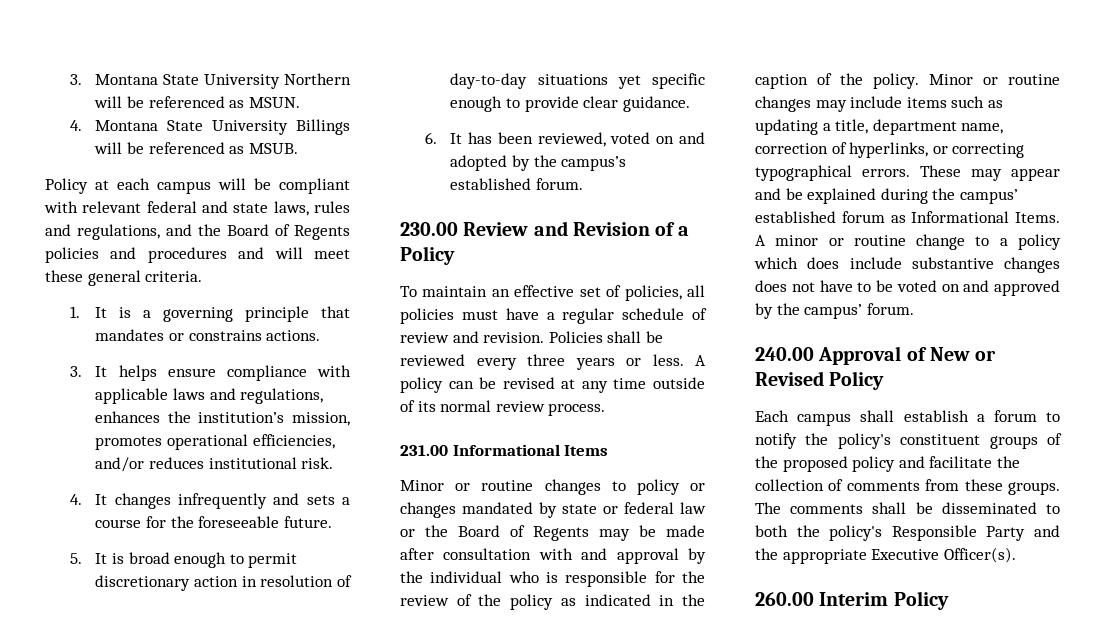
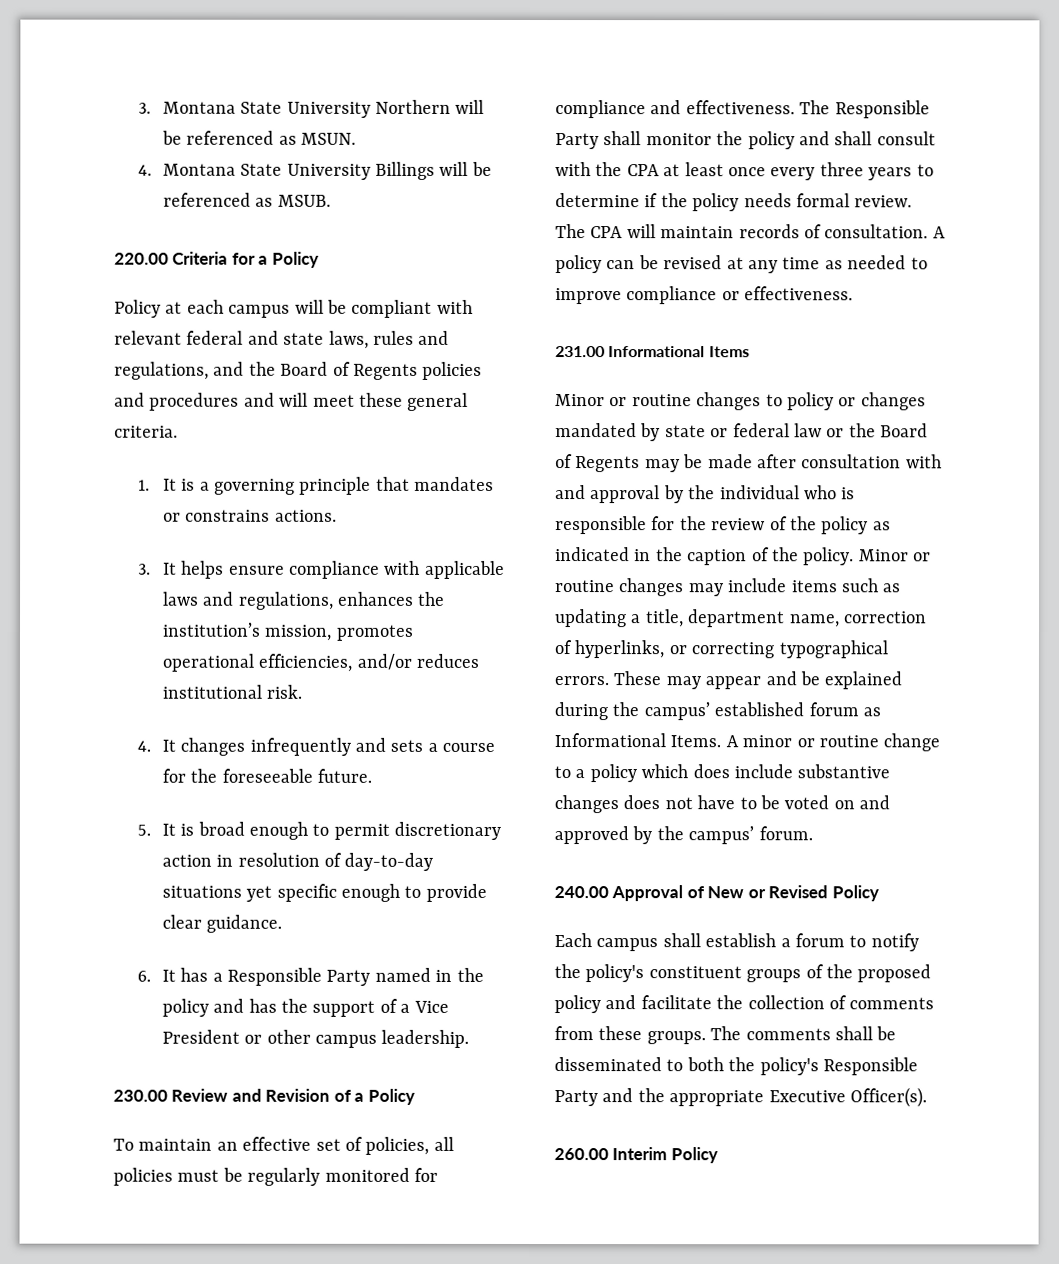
(298, 148) none -> [114,251,319,268] // 220.00 Criteria for a Policy
[497,132,705,147] [450,155,627,171] [450,178,583,190] been reviewed, voted on and adopted by the campus’s established forum. -> [212,967,484,986] [161,998,449,1017] [161,1029,470,1048] a Responsible Party named in the policy and has the support of a Vice President or other campus leadership.
[505,308,707,324] [400,331,663,343] [400,354,684,370] have a regular schedule of review and revision. Policies shall be reviewed every three years or less. -> [222,1167,438,1186] [555,100,930,119] [555,131,936,150] [555,162,934,181] [555,193,913,212] [555,224,929,239] be regularly monitored for compliance and effectiveness. The Responsible Party shall monitor the policy and shall consult with the CPA at least once every three years to determine if the policy needs formal review. The CPA will maintain records of consultation.
[653,377,705,389] [400,400,606,416] outside of its normal review process. -> [824,255,928,270] [555,286,854,305] as needed to improve compliance or effectiveness.

